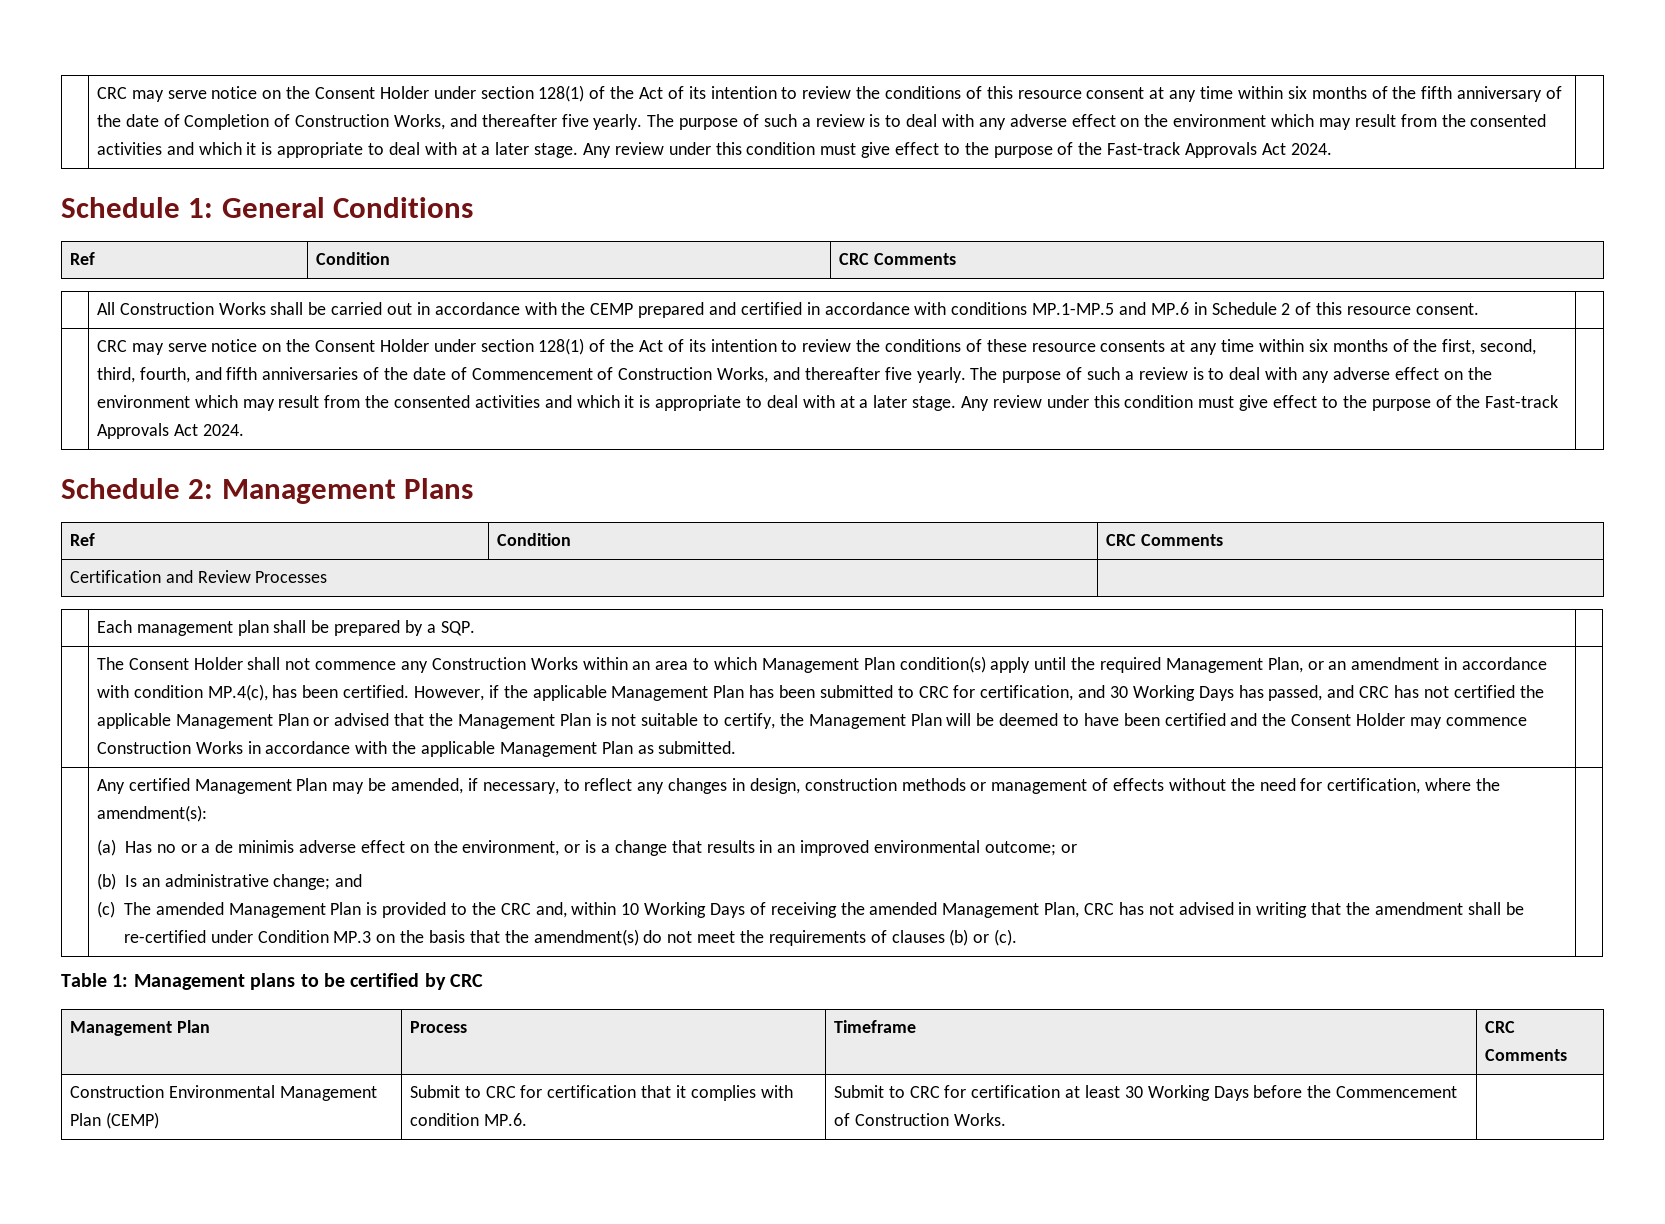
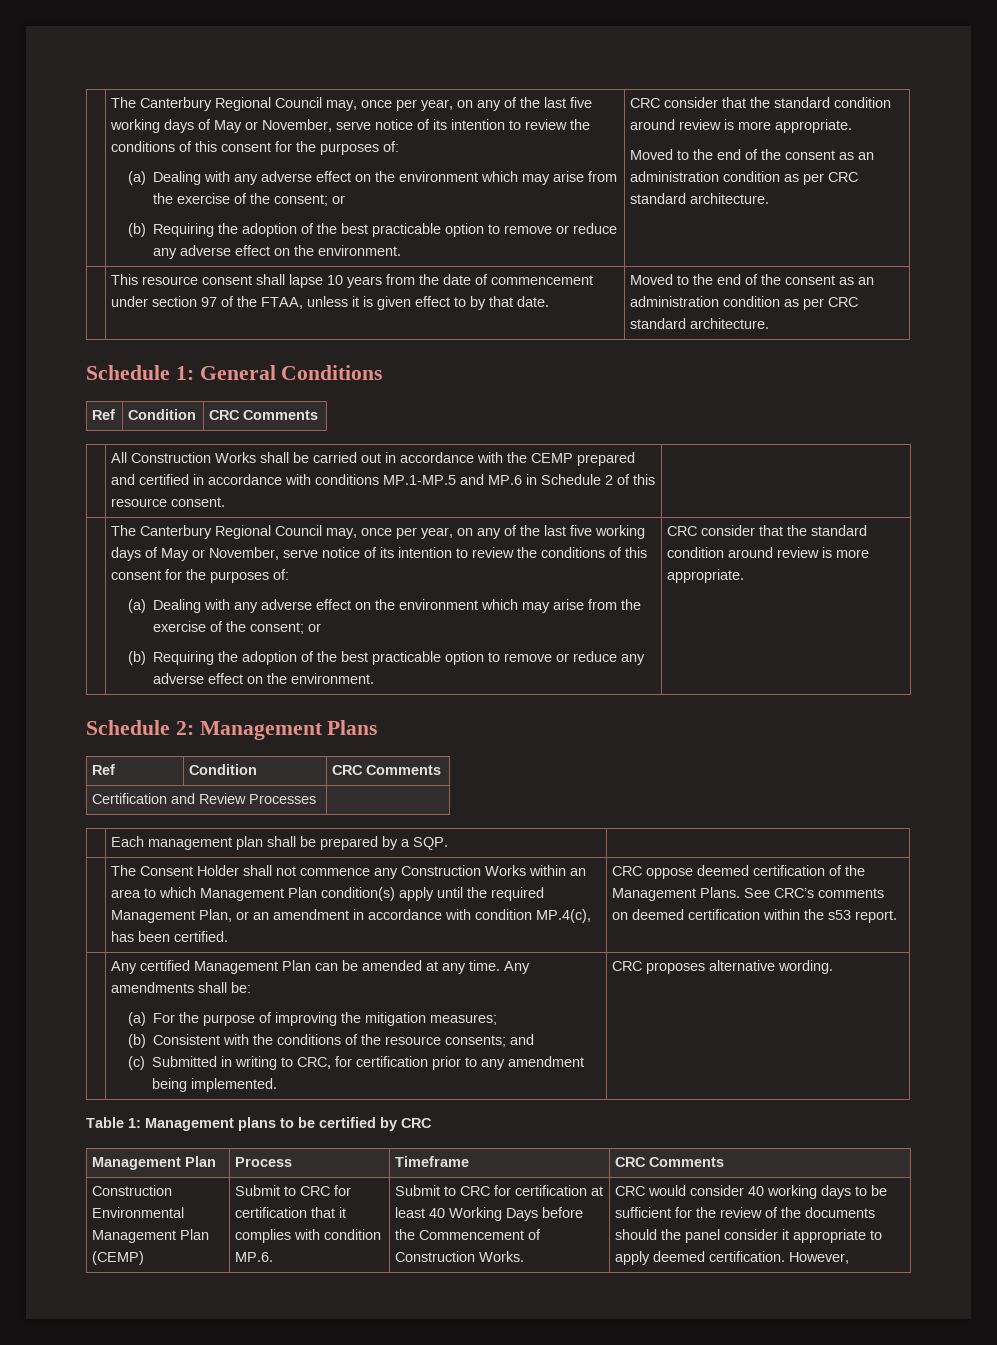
[96,85,1562,102] [96,114,1547,130] [96,142,1332,158] | CRC may serve notice on the Consent Holder under section 128(1) of the Act of its intention to review the conditions of this resource consent at any time within six months of the fifth anniversary of the date of Completion of Construction Works, and thereafter five yearly. The purpose of such a review is to deal with any adverse effect on the environment which may result from the consented activities and which it is appropriate to deal with at a later stage. Any review under this condition must give effect to the purpose of the Fast-track Approvals Act 2024. | -> [111,97,593,111] [110,119,591,133] [111,141,400,155] [127,171,618,185] [153,193,346,206] [127,223,618,237] [153,245,402,259] [630,97,892,108] [630,119,853,133] [630,149,875,160] [630,171,859,185] [630,193,770,204] [111,274,594,288] [111,296,550,310] [630,274,875,285] [630,296,859,310] [630,318,770,329] | The Canterbury Regional Council may, once per year, on any of the last five working days of May or November, serve notice of its intention to review the conditions of this consent for the purposes of: // (a) Dealing with any adverse effect on the environment which may arise from the exercise of the consent; or // (b) Requiring the adoption of the best practicable option to remove or reduce any adverse effect on the environment. | CRC consider that the standard condition around review is more appropriate. // Moved to the end of the consent as an administration condition as per CRC standard architecture. // | This resource consent shall lapse 10 years from the date of commencement under section 97 of the FTAA, unless it is given effect to by that date. | Moved to the end of the consent as an administration condition as per CRC standard architecture.
[96,338,1537,355] [96,367,1492,383] [96,395,1559,411] [96,423,244,439] CRC may serve notice on the Consent Holder under section 128(1) of the Act of its intention to review the conditions of these resource consents at any time within six months of the first, second, third, fourth, and fifth anniversaries of the date of Commencement of Construction Works, and thereafter five yearly. The purpose of such a review is to deal with any adverse effect on the environment which may result from the consented activities and which it is appropriate to deal with at a later stage. Any review under this condition must give effect to the purpose of the Fast-track Approvals Act 2024. | -> [111,525,646,539] [111,547,648,561] [111,569,290,583] [127,599,642,613] [153,621,322,634] [127,651,646,665] [153,673,375,684] [667,525,868,536] [667,547,870,558] [667,569,745,583] The Canterbury Regional Council may, once per year, on any of the last five working days of May or November, serve notice of its intention to review the conditions of this consent for the purposes of: // (a) Dealing with any adverse effect on the environment which may arise from the exercise of the consent; or // (b) Requiring the adoption of the best practicable option to remove or reduce any adverse effect on the environment. | CRC consider that the standard condition around review is more appropriate.
[414,685,1544,701] [96,713,1527,729] [96,741,737,757] [96,778,1501,794] [96,805,207,822] [96,839,1077,856] [96,873,363,890] [96,901,1524,918] [123,929,1018,946] However, if the applicable Management Plan has been submitted to CRC for certification, and 30 Working Days has passed, and CRC has not certified the applicable Management Plan or advised that the Management Plan is not suitable to certify, the Management Plan will be deemed to have been certified and the Consent Holder may commence Construction Works in accordance with the applicable Management Plan as submitted. | // | Any certified Management Plan may be amended, if necessary, to reflect any changes in design, construction methods or management of effects without the need for certification, where the amendment(s): // (a) Has no or a de minimis adverse effect on the environment, or is a change that results in an improved environmental outcome; or // (b) Is an administrative change; and // (c) The amended Management Plan is provided to the CRC and, within 10 Working Days of receiving the amended Management Plan, CRC has not advised in writing that the amendment shall be re-certified under Condition MP.3 on the basis that the amendment(s) do not meet the requirements of clauses (b) or (c). | -> [612,865,866,879] [612,887,885,901] [612,909,898,923] [111,960,531,974] [111,982,252,993] [127,1012,498,1026] [127,1034,535,1048] [127,1056,585,1070] [152,1078,278,1092] [612,960,834,974] | CRC oppose deemed certification of the Management Plans. See CRC’s comments on deemed certification within the s53 report. // | Any certified Management Plan can be amended at any time. Any amendments shall be: // (a) For the purpose of improving the mitigation measures; // (b) Consistent with the conditions of the resource consents; and // (c) Submitted in writing to CRC, for certification prior to any amendment being implemented. | CRC proposes alternative wording.
[1124,1086,1143,1098] 30 -> [429,1208,446,1218] 40
(1006, 1119) none -> [615,1185,888,1199] [615,1207,876,1218] [615,1229,883,1243] [615,1251,850,1265] CRC would consider 40 working days to be sufficient for the review of the documents should the panel consider it appropriate to apply deemed certification. However,

